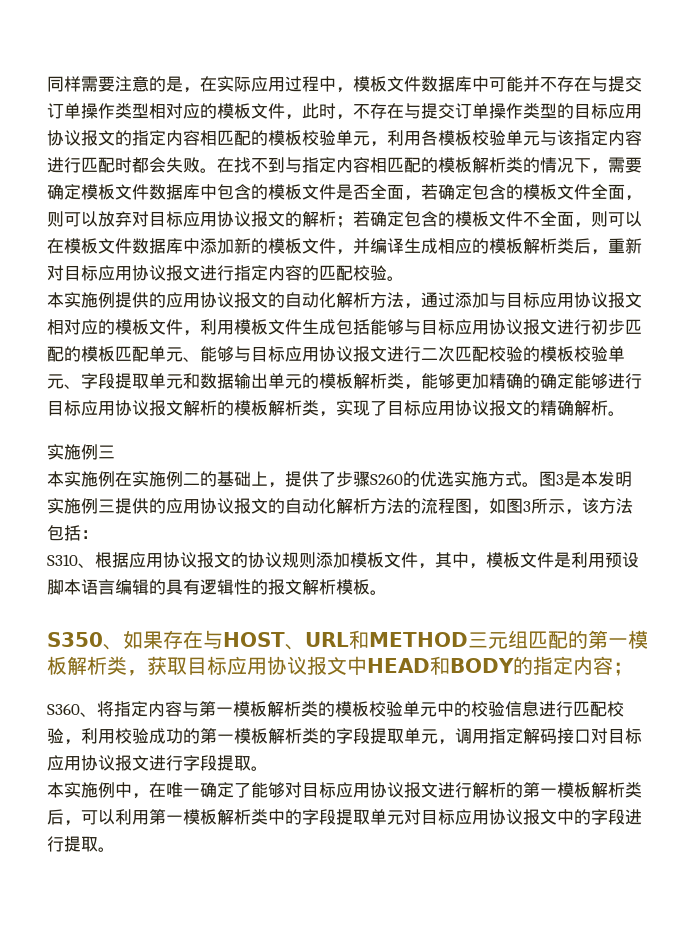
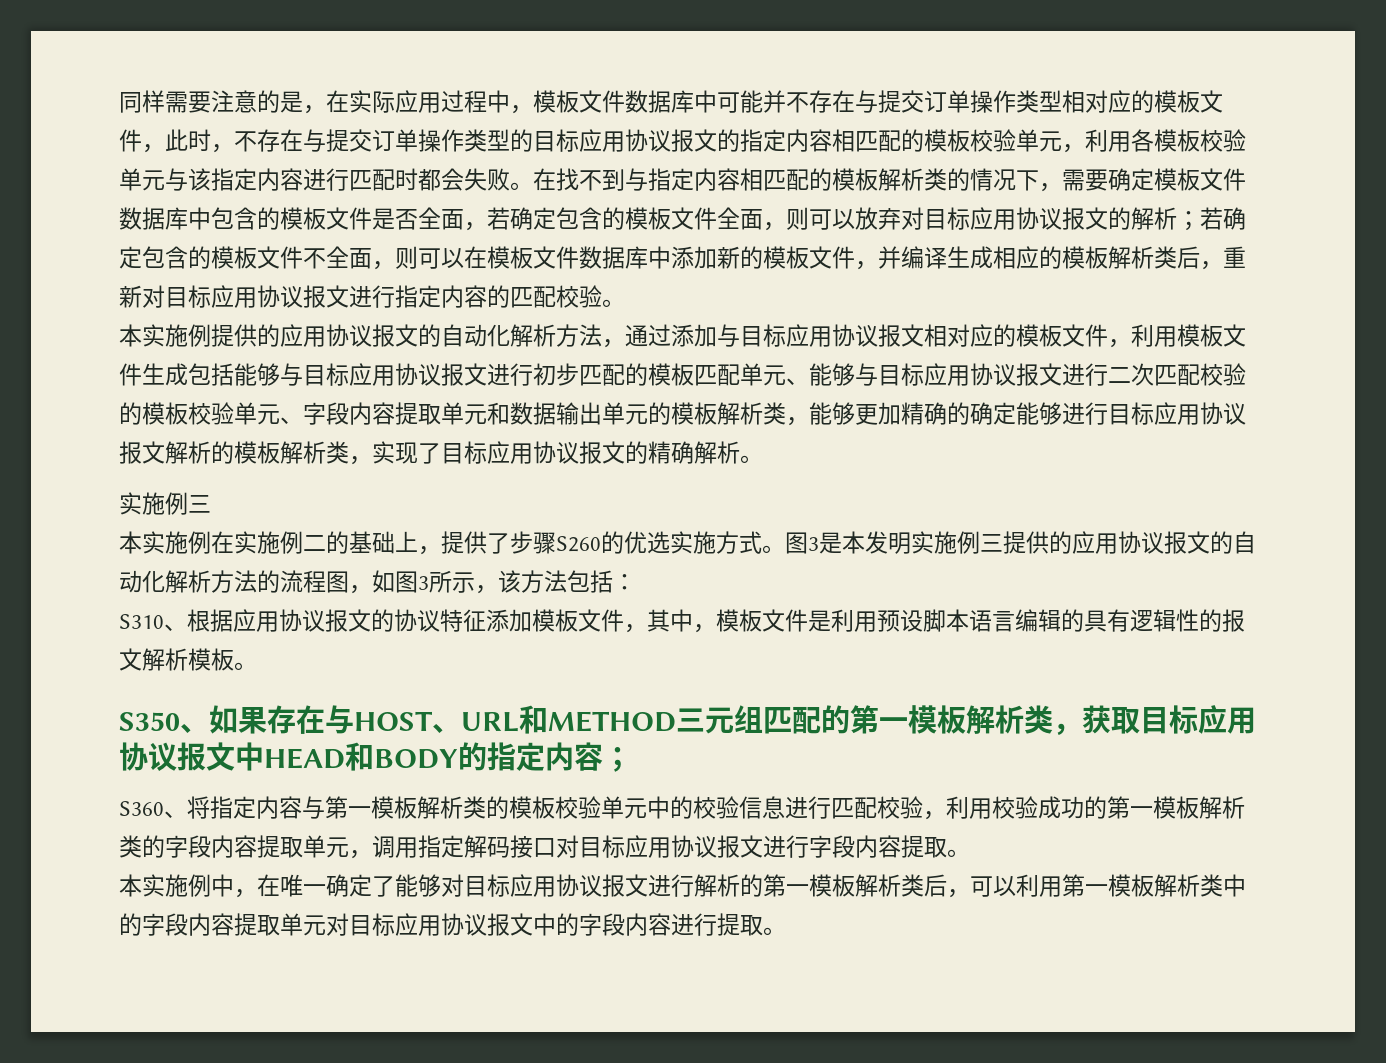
(115, 381) none -> [349,402,395,425] 内容
[282,552,316,568] 规则 -> [440,609,486,632] 特征
(370, 736) none -> [211,835,257,858] 内容
(217, 763) none -> [855,835,901,858] 内容
(336, 817) none -> [188,913,234,936] 内容
(625, 817) none -> [625,913,671,936] 内容

